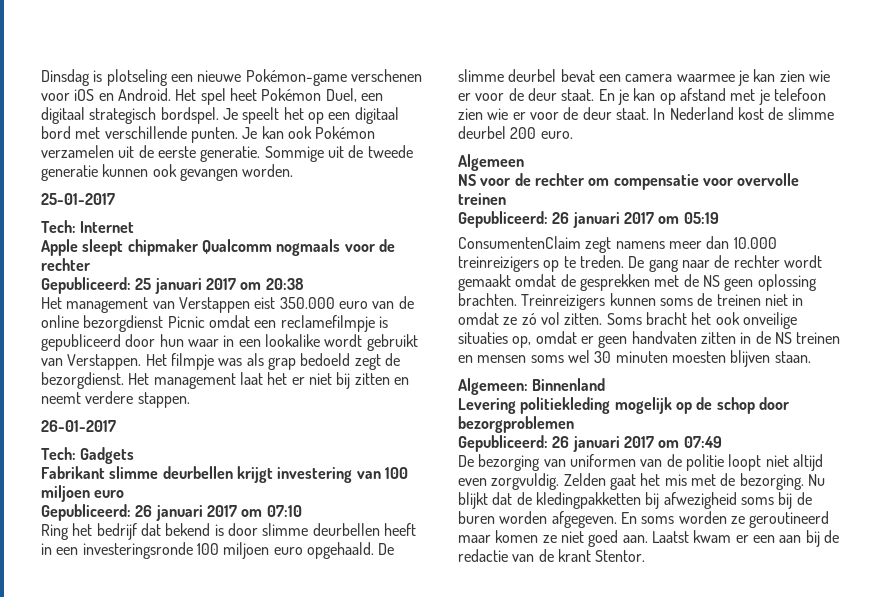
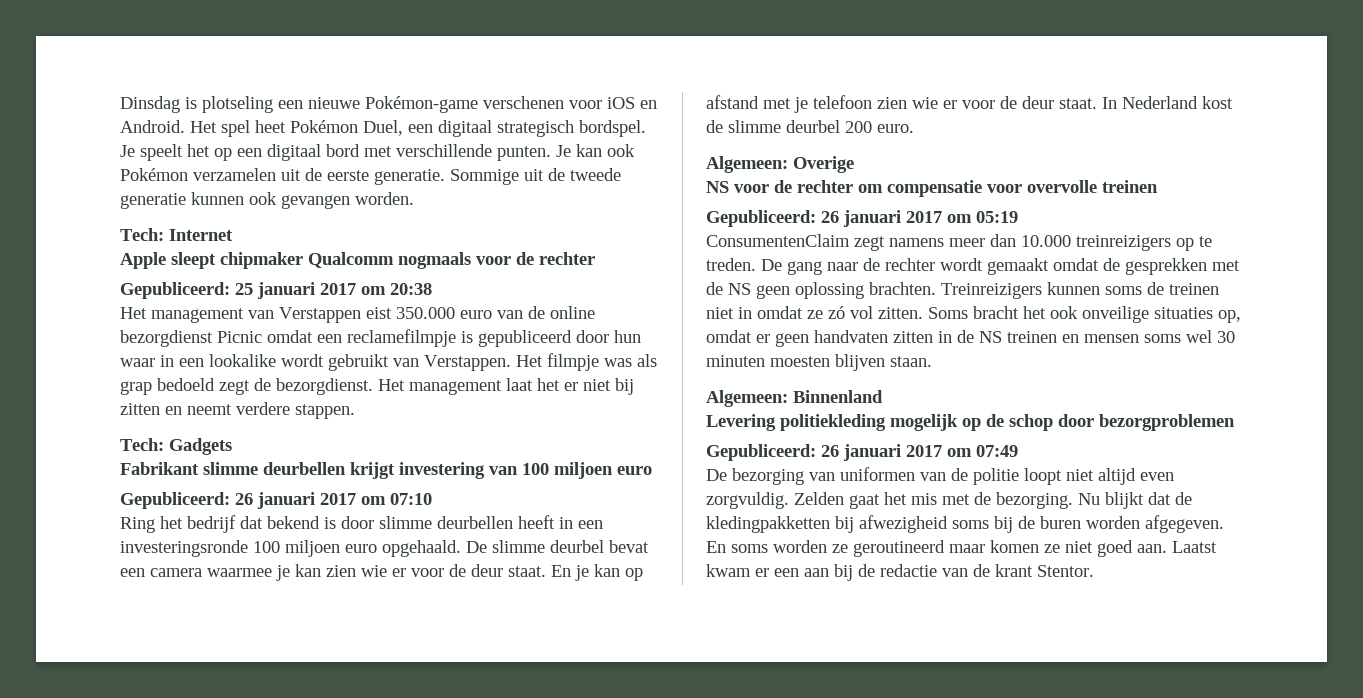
[41,193,115,205] // 25-01-2017 -> (414, 198) none
[41,420,116,432] // 26-01-2017 -> (355, 411) none
[458,154,524,171] Algemeen -> [706,156,854,173] Algemeen: Overige

